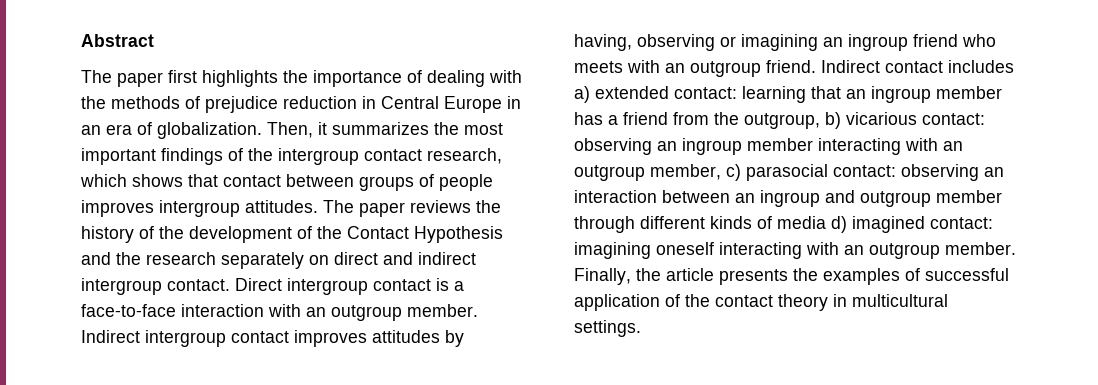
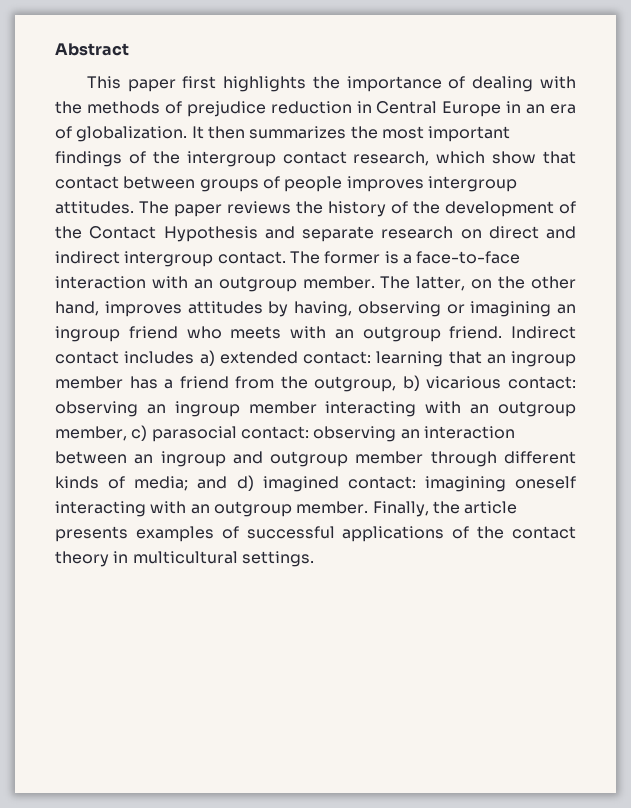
[81,70,112,83] The -> [86,76,121,89] This
[267,122,327,138] Then, it -> [191,126,245,139] It then
[132,174,183,187] shows -> [492,151,537,164] show
[116,252,304,269] the research separately -> [302,226,454,242] separate research
[235,278,431,295] Direct intergroup contact -> [289,251,381,264] The former
[81,330,289,347] Indirect intergroup contact -> [380,276,577,291] [55,301,99,316] The latter, on the other hand,
[777,216,826,229] media -> [134,476,228,491] media; and
[793,268,818,281] the -> (128, 534) none
[574,294,660,311] application -> [342,526,445,542] applications

